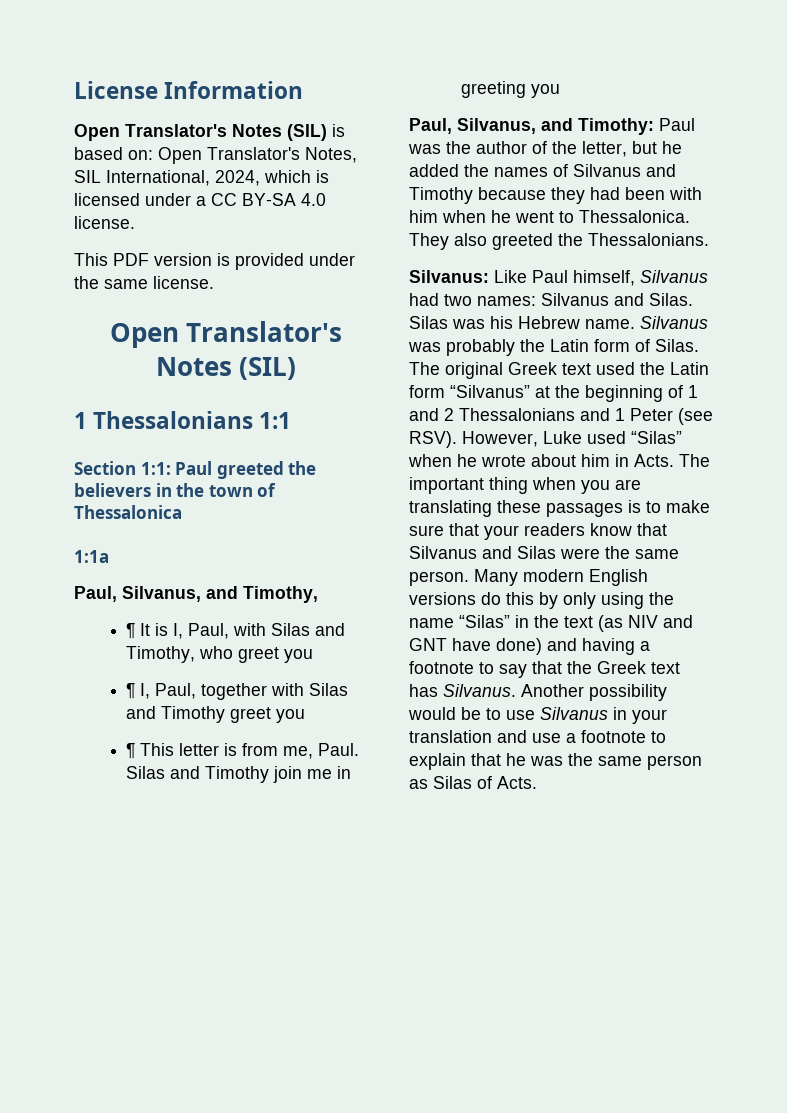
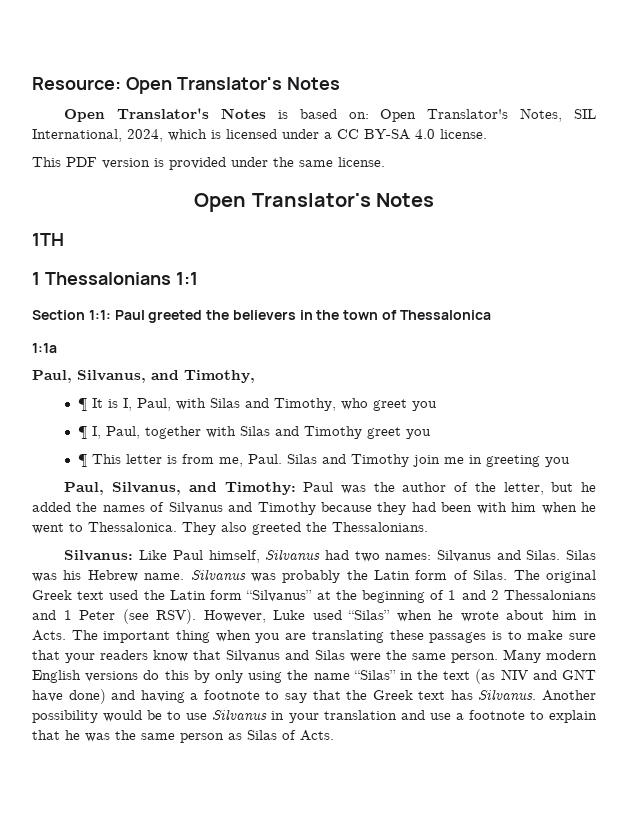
[74,81,304,99] [74,124,327,141] License Information // Open Translator's Notes (SIL) -> [32,77,340,94] [64,108,267,122] Resource: Open Translator's Notes // Open Translator's Notes
[239,357,297,380] (SIL) -> [32,233,64,246] // 1TH

